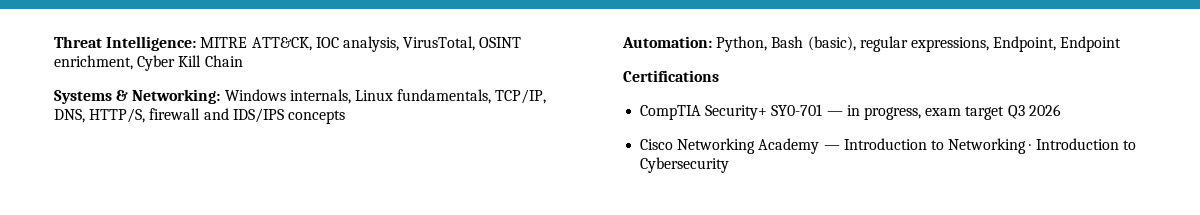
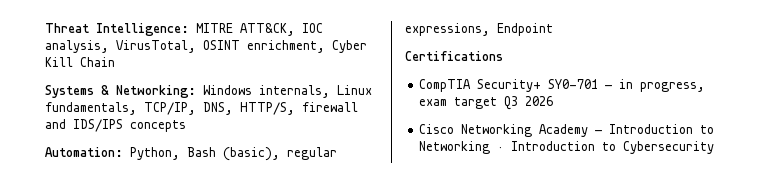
[993,36,1057,52] Endpoint, -> (490, 29) none

